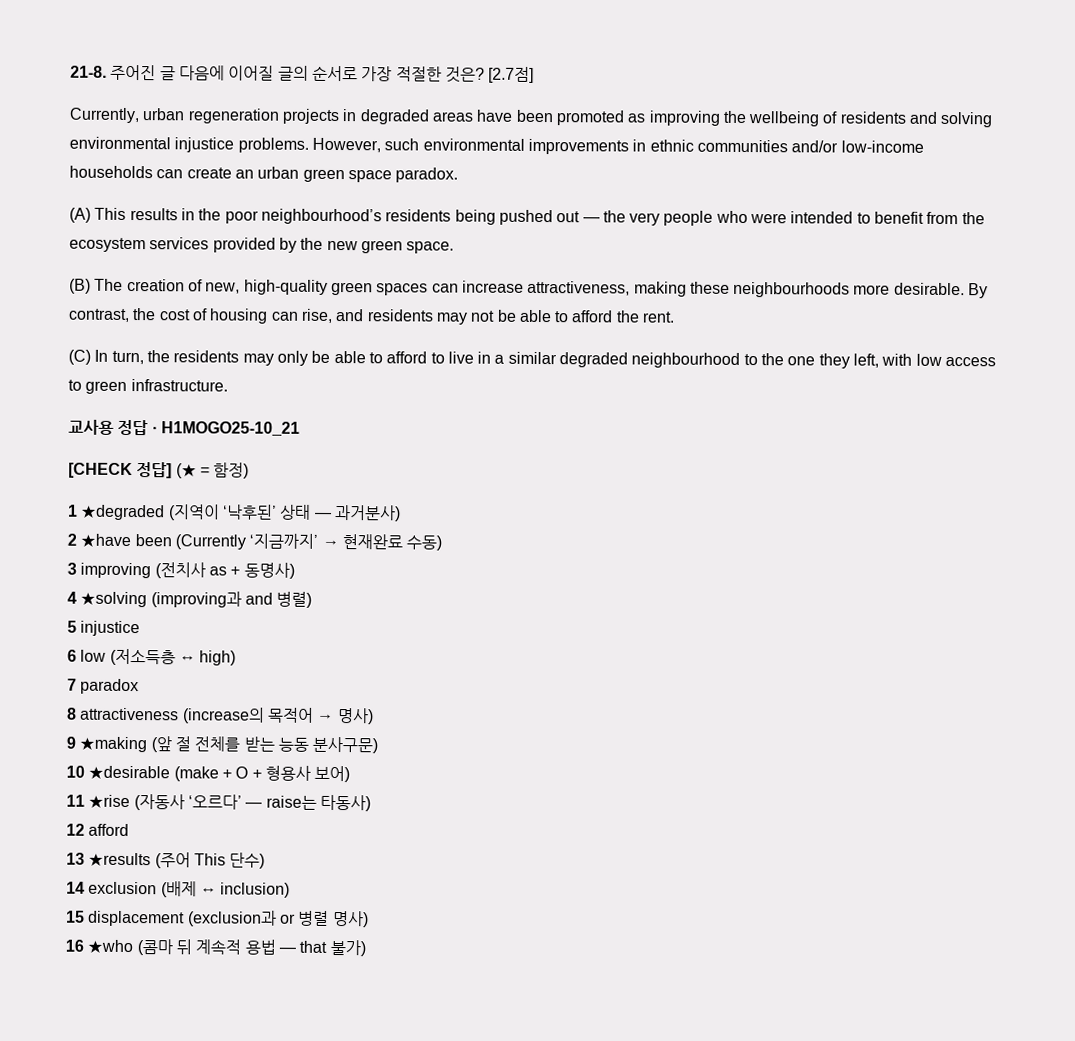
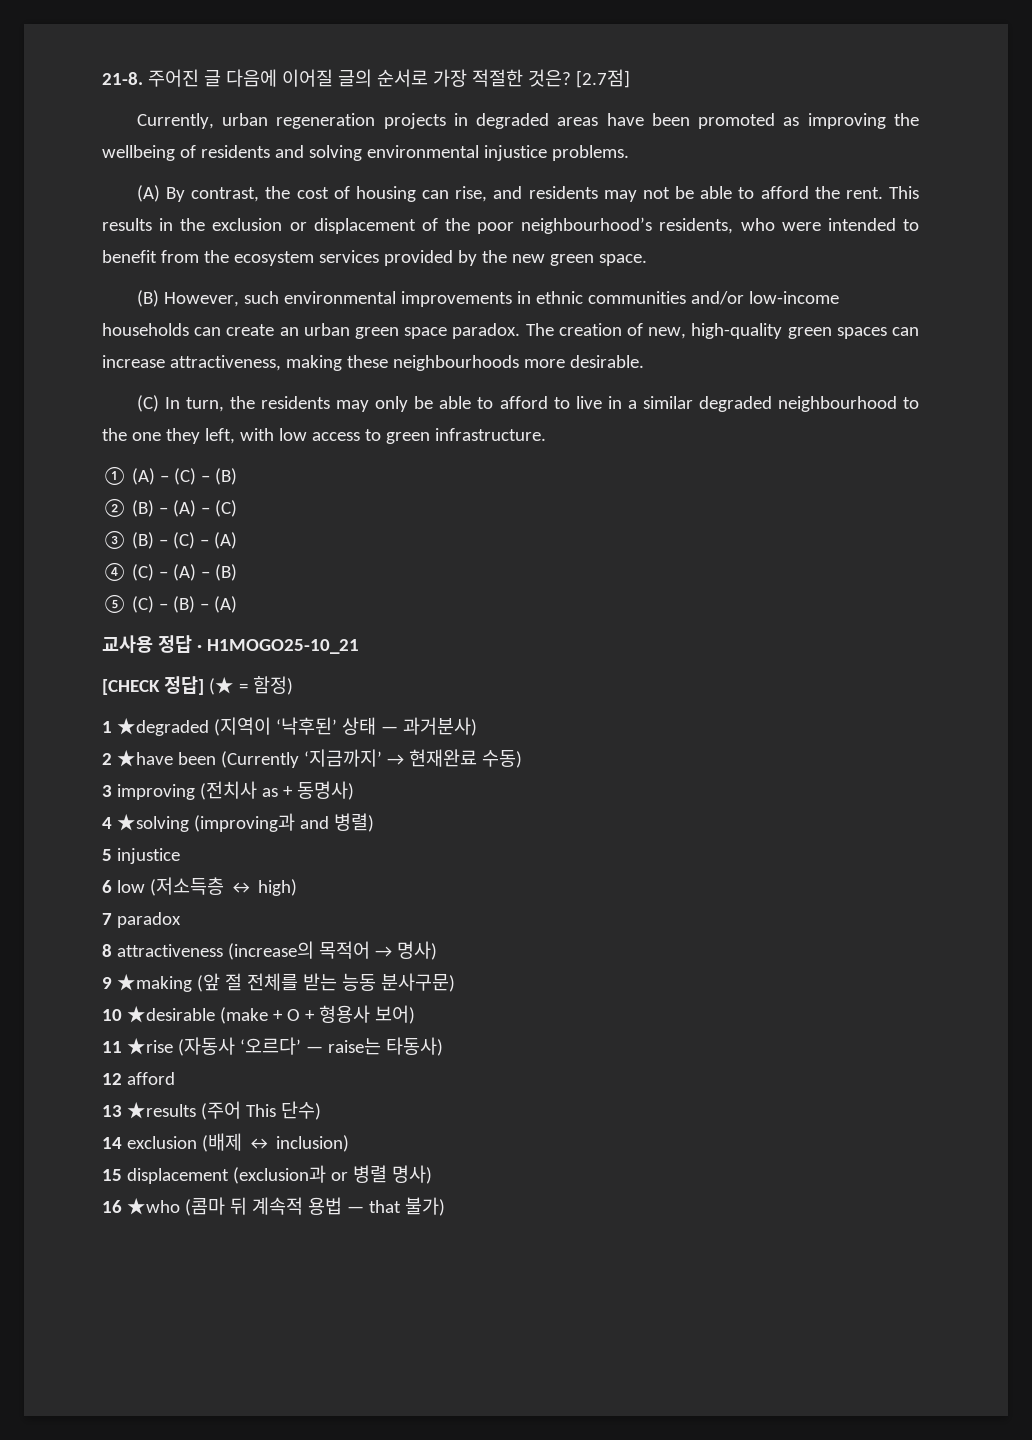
[311,137,924,155] [69,165,459,183] [69,207,985,226] [69,237,455,254] [69,278,965,298] However, such environmental improvements in ethnic communities and/or low‑income households can create an urban green space paradox. // (A) This results in the poor neighbourhood’s residents being pushed out — the very people who were intended to benefit from the ecosystem services provided by the new green space. // (B) The creation of new, high‑quality green spaces can increase attractiveness, making these neighbourhoods more desirable. -> [136,185,160,202] // (A)
(676, 317) none -> [889,186,920,199] [102,217,919,234] [102,250,647,266] [136,290,839,307] [102,323,920,339] [102,355,644,371] This results in the exclusion or displacement of the poor neighbourhood’s residents, who were intended to benefit from the ecosystem services provided by the new green space. // (B) However, such environmental improvements in ethnic communities and/or low-income households can create an urban green space paradox. The creation of new, high-quality green spaces can increase attractiveness, making these neighbourhoods more desirable.
(228, 385) none -> [102,466,237,485] [102,498,237,517] [102,530,237,549] [102,562,237,581] [102,594,237,613] // ① (A) – (C) – (B) // ② (B) – (A) – (C) // ③ (B) – (C) – (A) // ④ (C) – (A) – (B) // ⑤ (C) – (B) – (A)

